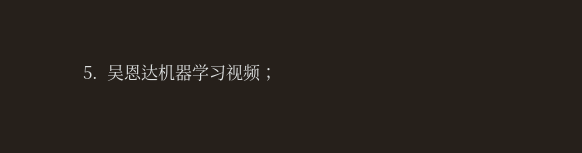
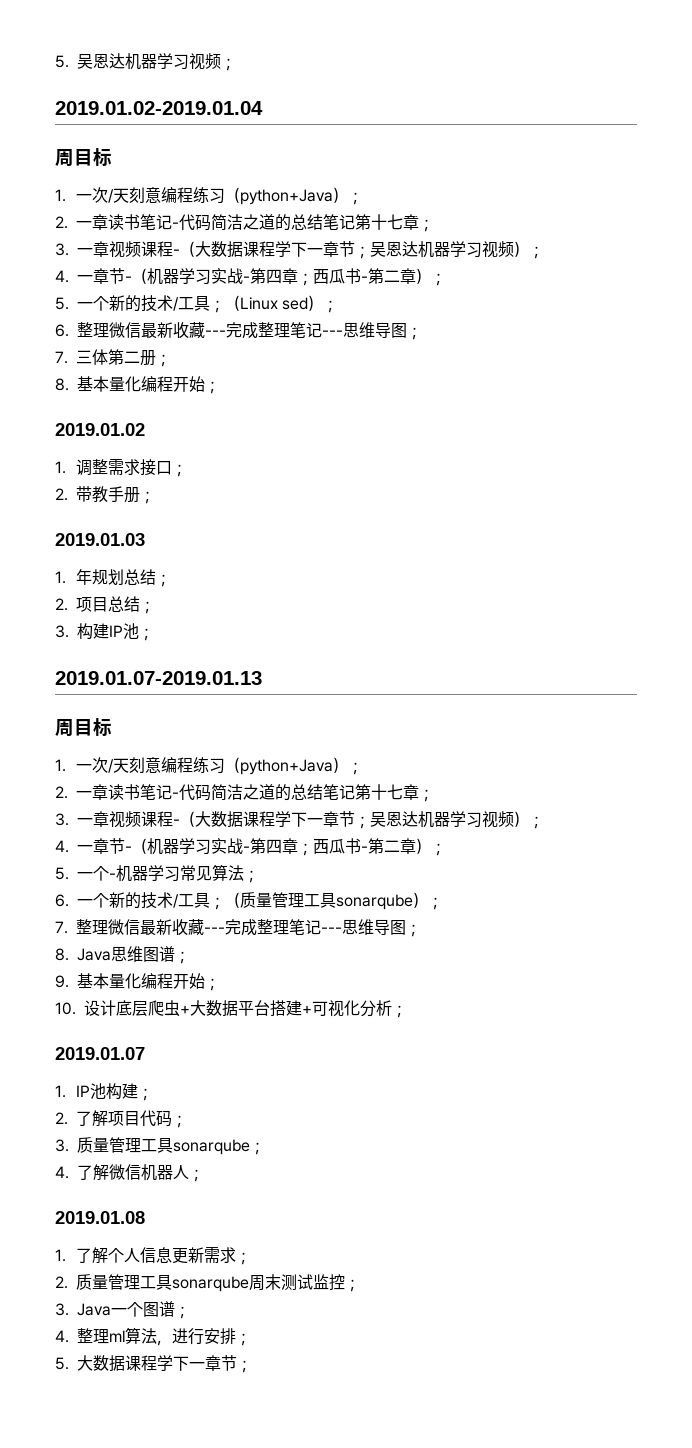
(277, 74) none -> [55,101,263,115] [55,148,112,167] [55,187,363,205] [55,214,434,232] [55,241,544,259] [55,268,446,286] [55,295,339,313] [55,322,422,340] [55,349,171,367] [55,376,220,394] [55,423,145,436] [55,459,187,477] [55,486,155,504] [55,533,145,546] [55,569,171,587] [55,596,155,614] [55,623,154,641] [55,671,262,685] [55,718,112,737] [55,757,363,775] [55,784,434,802] [55,811,544,829] [55,838,446,856] [55,864,259,883] [55,892,443,910] [55,919,421,937] [55,946,190,964] [55,973,220,991] [55,1000,407,1018] [55,1047,145,1060] [55,1083,153,1101] [55,1110,187,1128] [55,1137,265,1155] [55,1164,204,1182] [55,1211,145,1224] [55,1247,251,1265] [55,1274,360,1292] [55,1301,190,1319] [55,1327,251,1346] [55,1355,252,1373] // 2019.01.02-2019.01.04 // 周目标 // 1.一次/天刻意编程练习（python+Java）； // 2.一章读书笔记-代码简洁之道的总结笔记第十七章； // 3.一章视频课程-（大数据课程学下一章节；吴恩达机器学习视频）； // 4.一章节-（机器学习实战-第四章；西瓜书-第二章）； // 5.一个新的技术/工具；（Linux sed）； // 6.整理微信最新收藏---完成整理笔记---思维导图； // 7.三体第二册； // 8.基本量化编程开始； // 2019.01.02 // 1.调整需求接口； // 2.带教手册； // 2019.01.03 // 1.年规划总结； // 2.项目总结； // 3.构建IP池； // 2019.01.07-2019.01.13 // 周目标 // 1.一次/天刻意编程练习（python+Java）； // 2.一章读书笔记-代码简洁之道的总结笔记第十七章； // 3.一章视频课程-（大数据课程学下一章节；吴恩达机器学习视频）； // 4.一章节-（机器学习实战-第四章；西瓜书-第二章）； // 5.一个-机器学习常见算法； // 6.一个新的技术/工具；（质量管理工具sonarqube）； // 7.整理微信最新收藏---完成整理笔记---思维导图； // 8. Java思维图谱； // 9.基本量化编程开始； // 10.设计底层爬虫+大数据平台搭建+可视化分析； // 2019.01.07 // 1. IP池构建； // 2.了解项目代码； // 3.质量管理工具sonarqube； // 4.了解微信机器人； // 2019.01.08 // 1.了解个人信息更新需求； // 2.质量管理工具sonarqube周末测试监控； // 3. Java一个图谱； // 4.整理ml算法，进行安排； // 5.大数据课程学下一章节；

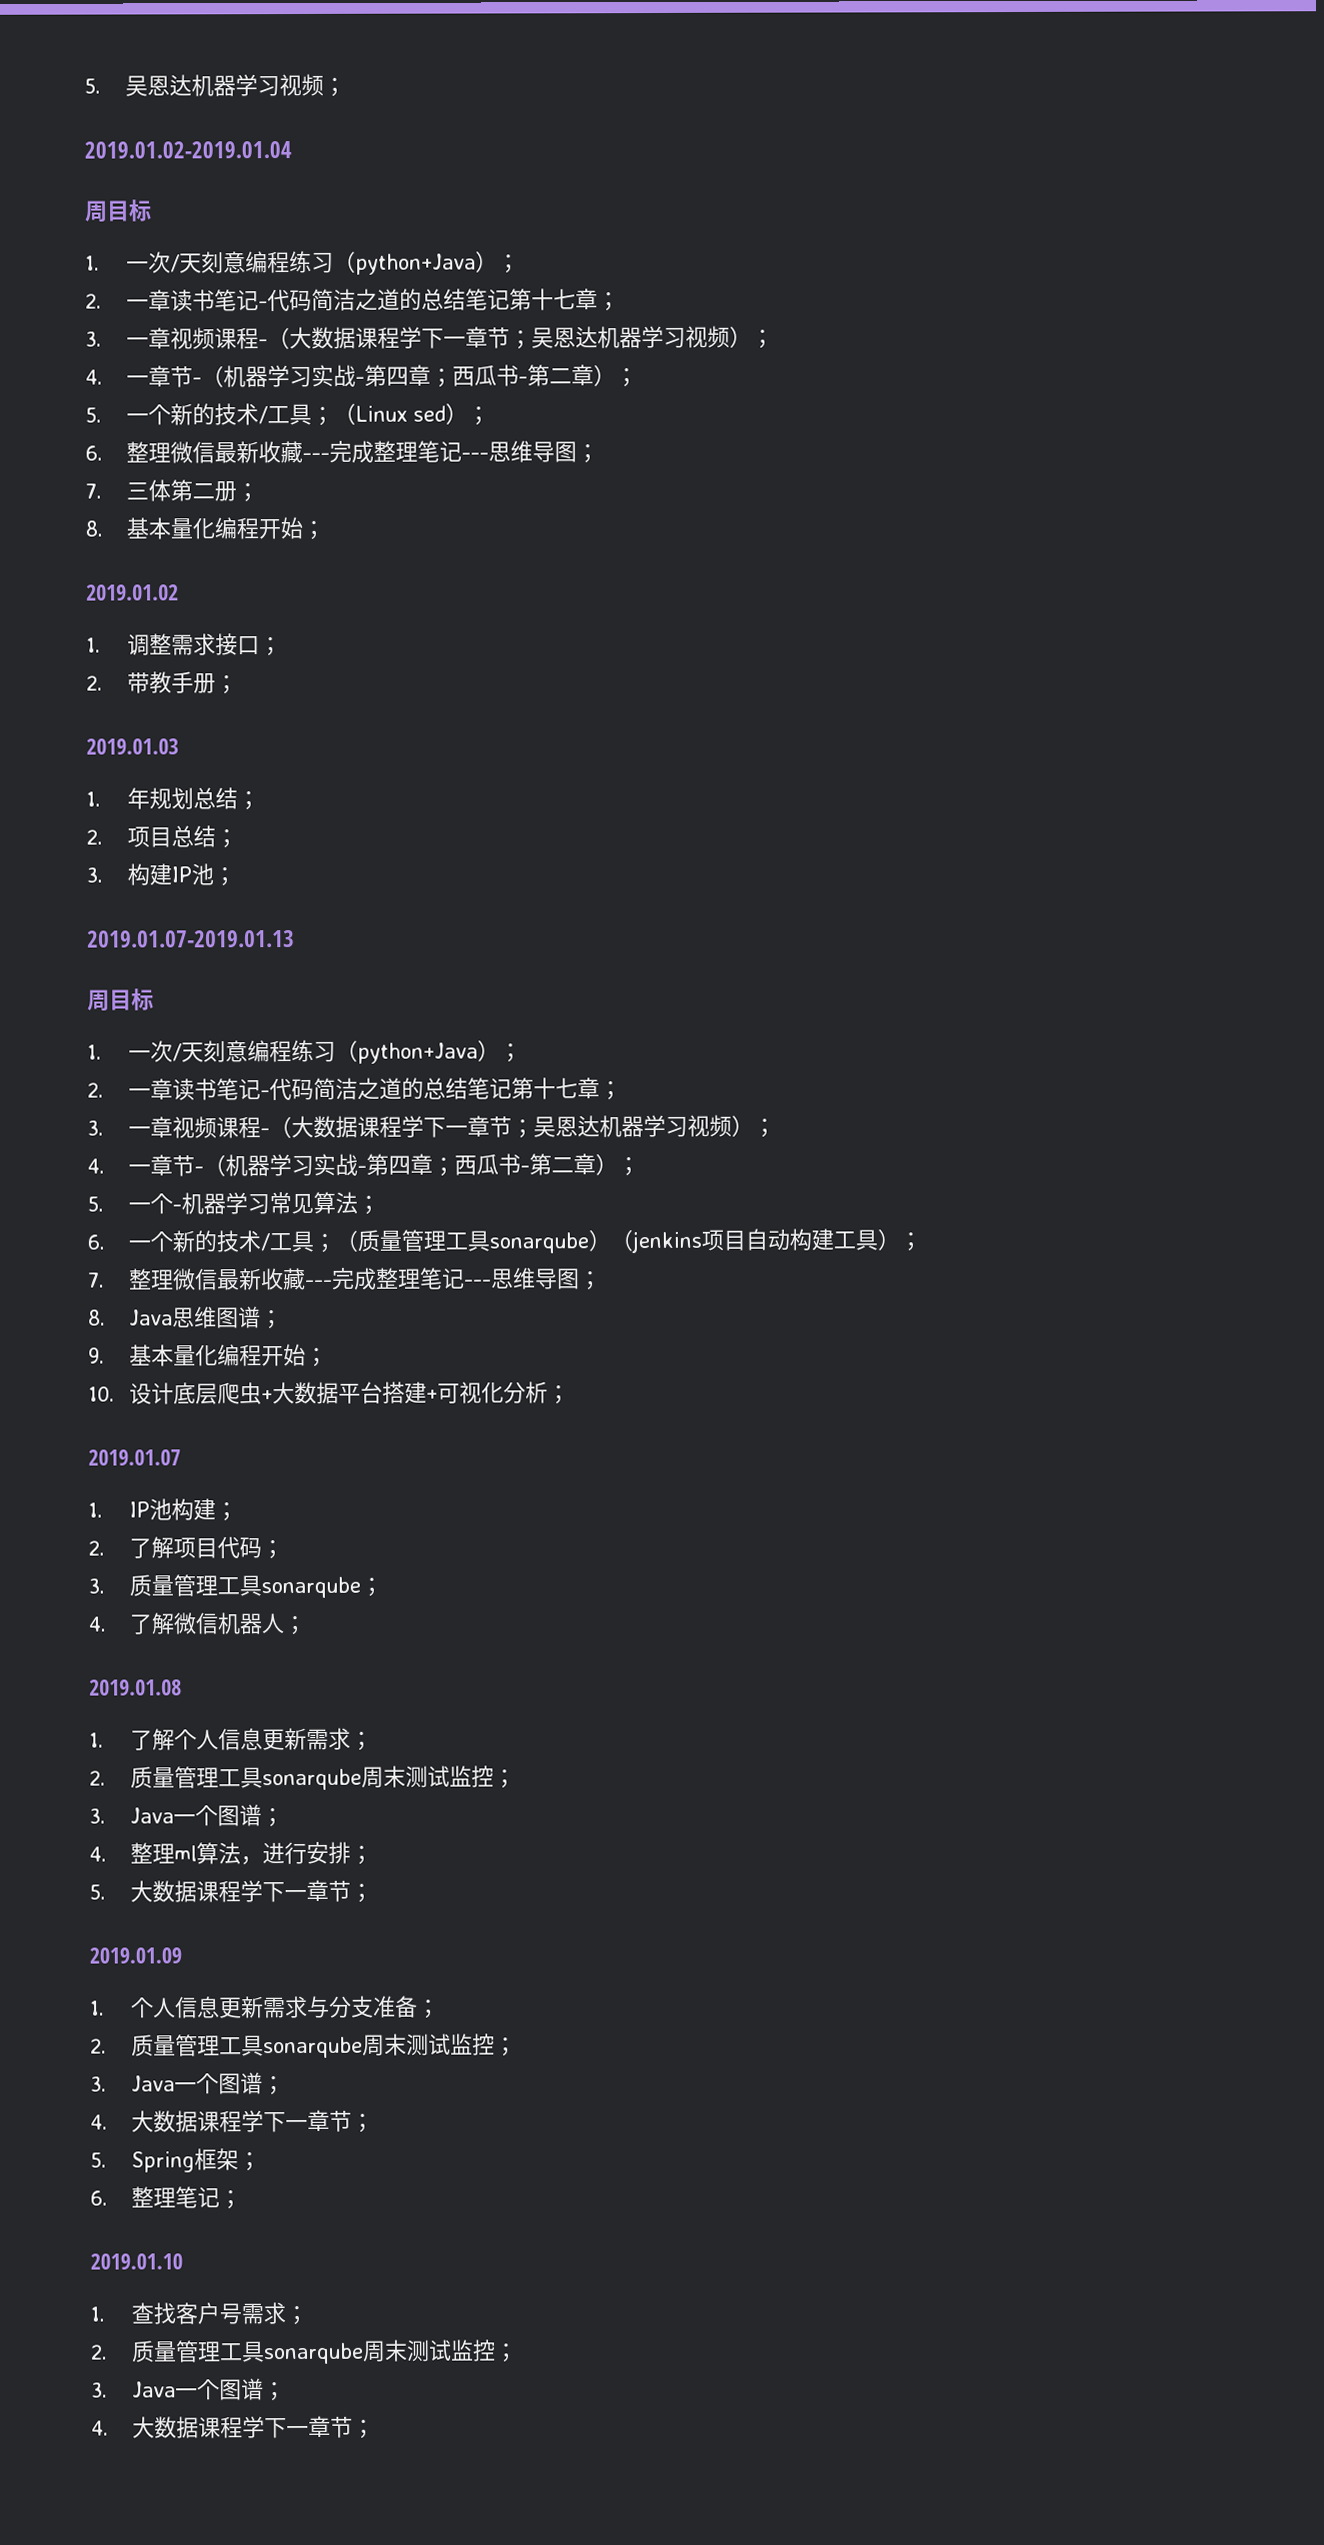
(428, 900) none -> [609,1228,900,1254] （jenkins项目自动构建工具）
(252, 1366) none -> [89,1947,182,1964] [90,1995,440,2019] [90,2033,517,2059] [90,2072,285,2096] [90,2109,374,2133] [90,2148,261,2173] [90,2186,242,2210] [90,2253,183,2270] [90,2302,308,2326] [90,2339,518,2365] [91,2378,286,2402] [91,2415,375,2439] // 2019.01.09 // 1.个人信息更新需求与分支准备； // 2.质量管理工具sonarqube周末测试监控； // 3. Java一个图谱； // 4.大数据课程学下一章节； // 5. Spring框架； // 6.整理笔记； // 2019.01.10 // 1.查找客户号需求； // 2.质量管理工具sonarqube周末测试监控； // 3. Java一个图谱； // 4.大数据课程学下一章节；

